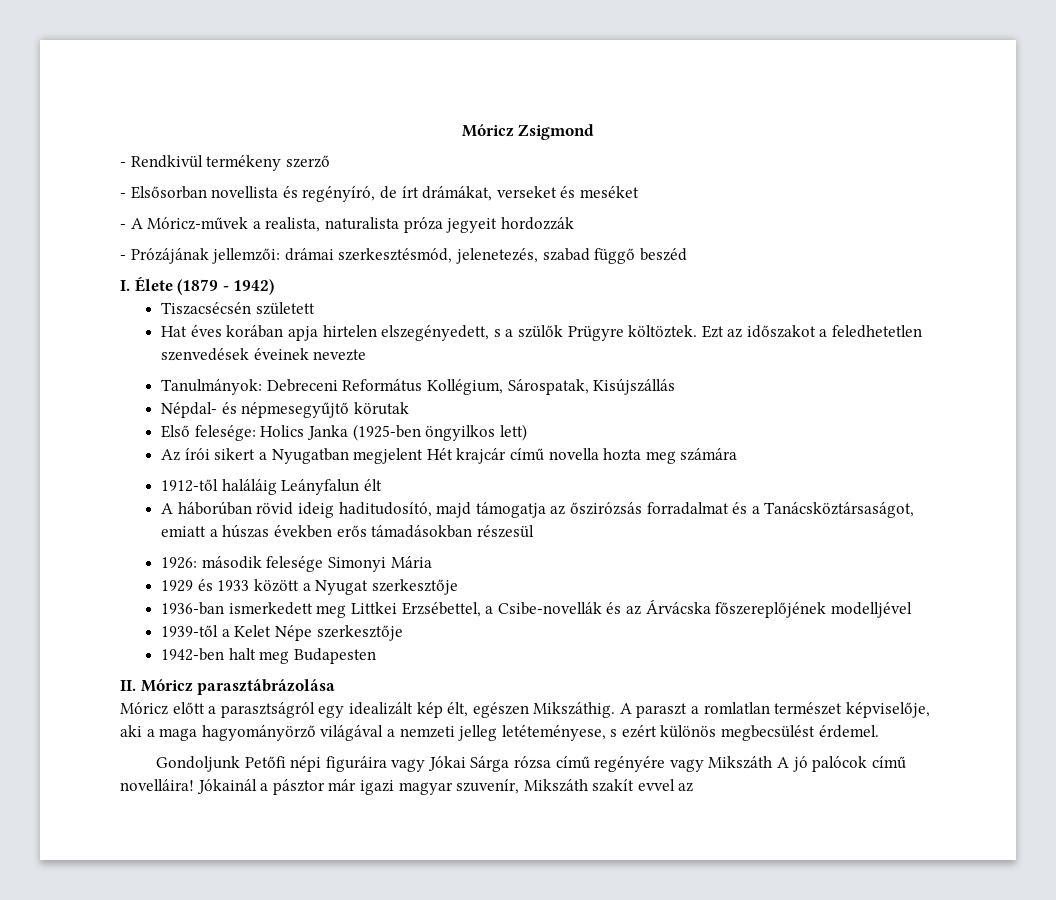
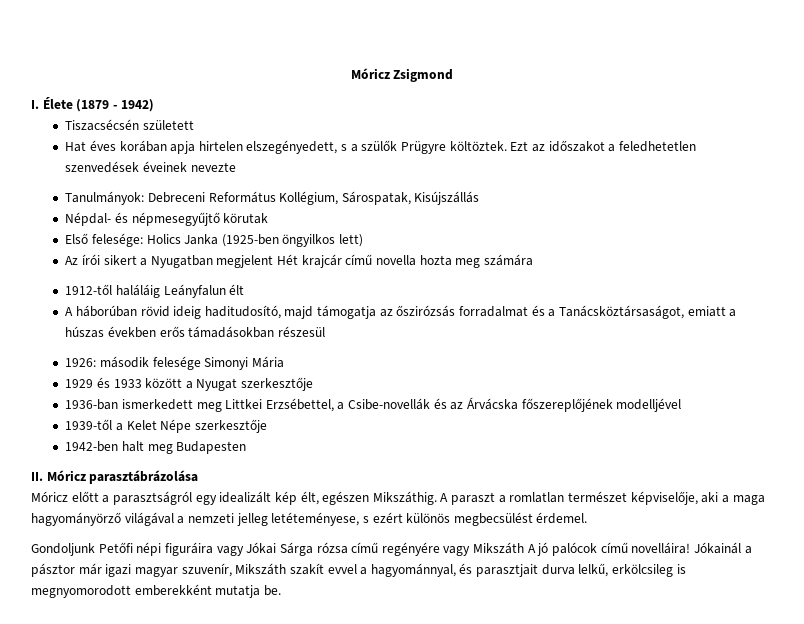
[120,155,330,171] [120,186,639,202] [120,217,574,233] [120,248,687,264] // - Rendkivül termékeny szerző // - Elsősorban novellista és regényíró, de írt drámákat, verseket és meséket // - A Móricz-művek a realista, naturalista próza jegyeit hordozzák // - Prózájának jellemzői: drámai szerkesztésmód, jelenetezés, szabad függő beszéd -> (454, 75) none
[678,782,694,792] az -> [360,563,686,577] [31,584,281,598] a hagyománnyal, és parasztjait durva lelkű, erkölcsileg is megnyomorodott emberekként mutatja be.

